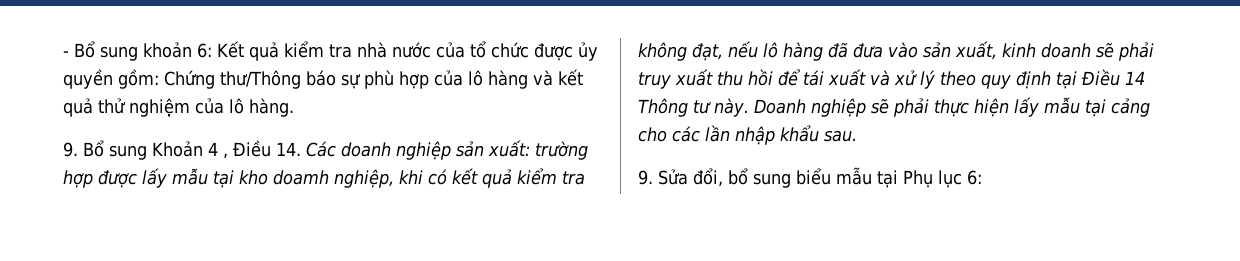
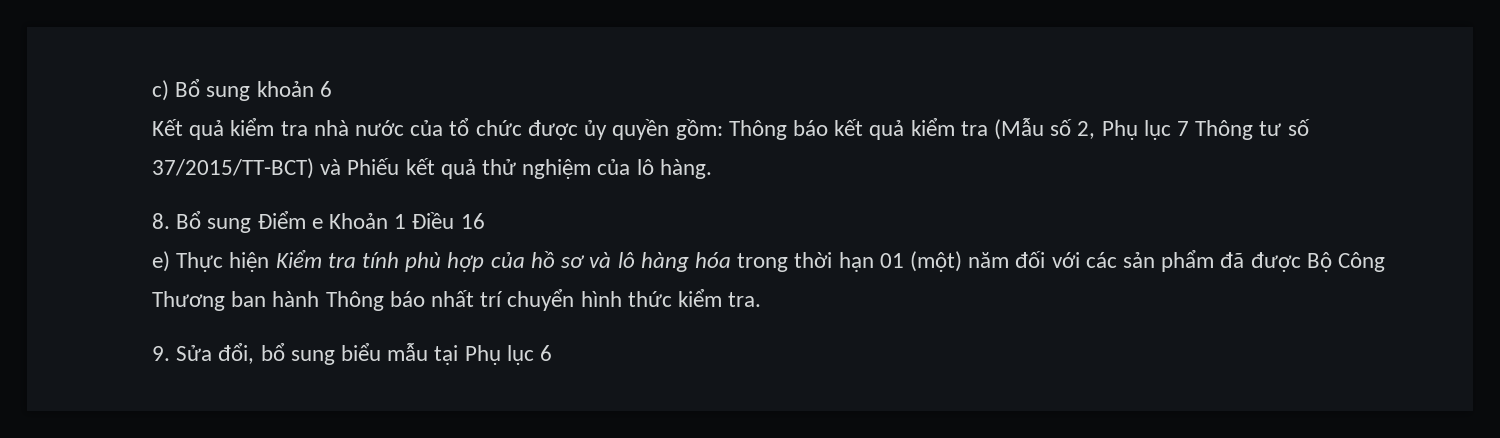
[63,51,69,57] - -> [152,80,169,101] c)
[197,43,212,58] 6: -> [319,81,332,97] 6 //
[164,70,553,89] Chứng thư/Thông báo sự phù hợp của lô hàng và -> [728,118,1310,140] [152,158,400,179] Thông báo kết quả kiểm tra (Mẫu số 2, Phụ lục 7 Thông tư số 37/2015/TT-BCT) và Phiếu
[63,140,588,160] [63,168,585,188] [638,41,1154,61] [638,69,1145,89] [638,97,1150,117] [638,125,857,145] 9. Bổ sung Khoản 4 , Điều 14. Các doanh nghiệp sản xuất: trường hợp được lấy mẫu tại kho doamh nghiệp, khi có kết quả kiểm tra không đạt, nếu lô hàng đã đưa vào sản xuất, kinh doanh sẽ phải truy xuất thu hồi để tái xuất và xử lý theo quy định tại Điều 14 Thông tư này. Doanh nghiệp sẽ phải thực hiện lấy mẫu tại cảng cho các lần nhập khẩu sau. -> [152,211,485,233] [152,250,1386,272] [152,289,762,311] 8. Bổ sung Điểm e Khoản 1 Điều 16 // e) Thực hiện Kiểm tra tính phù hợp của hồ sơ và lô hàng hóa trong thời hạn 01 (một) năm đối với các sản phẩm đã được Bộ Công Thương ban hành Thông báo nhất trí chuyển hình thức kiểm tra.
[967,170,982,185] 6: -> [540,345,553,361] 6

